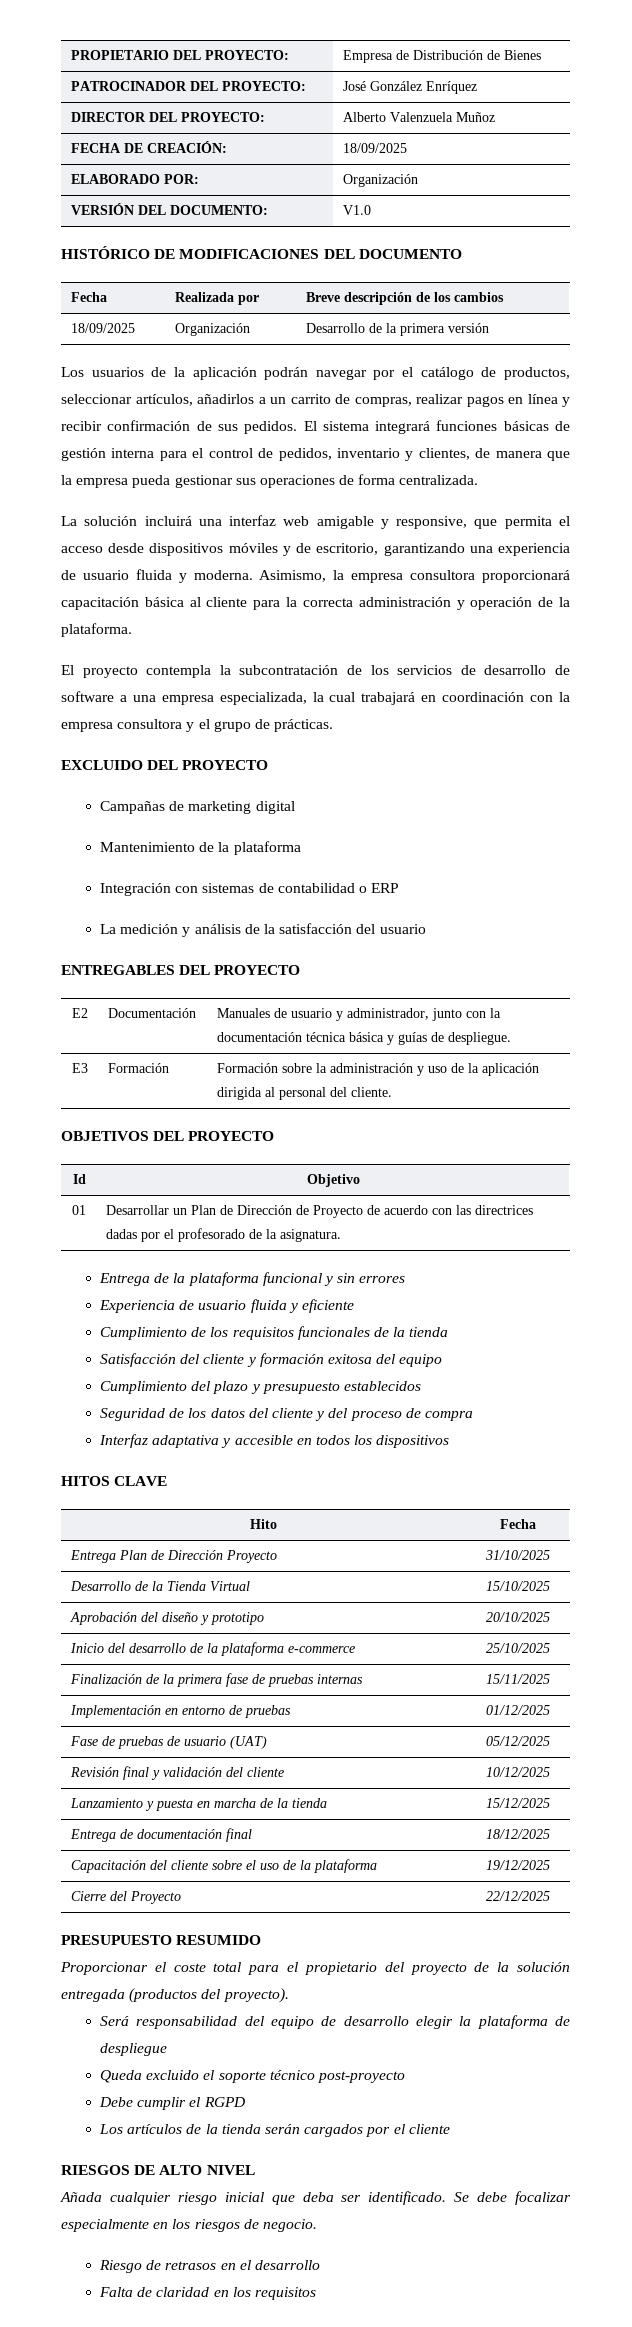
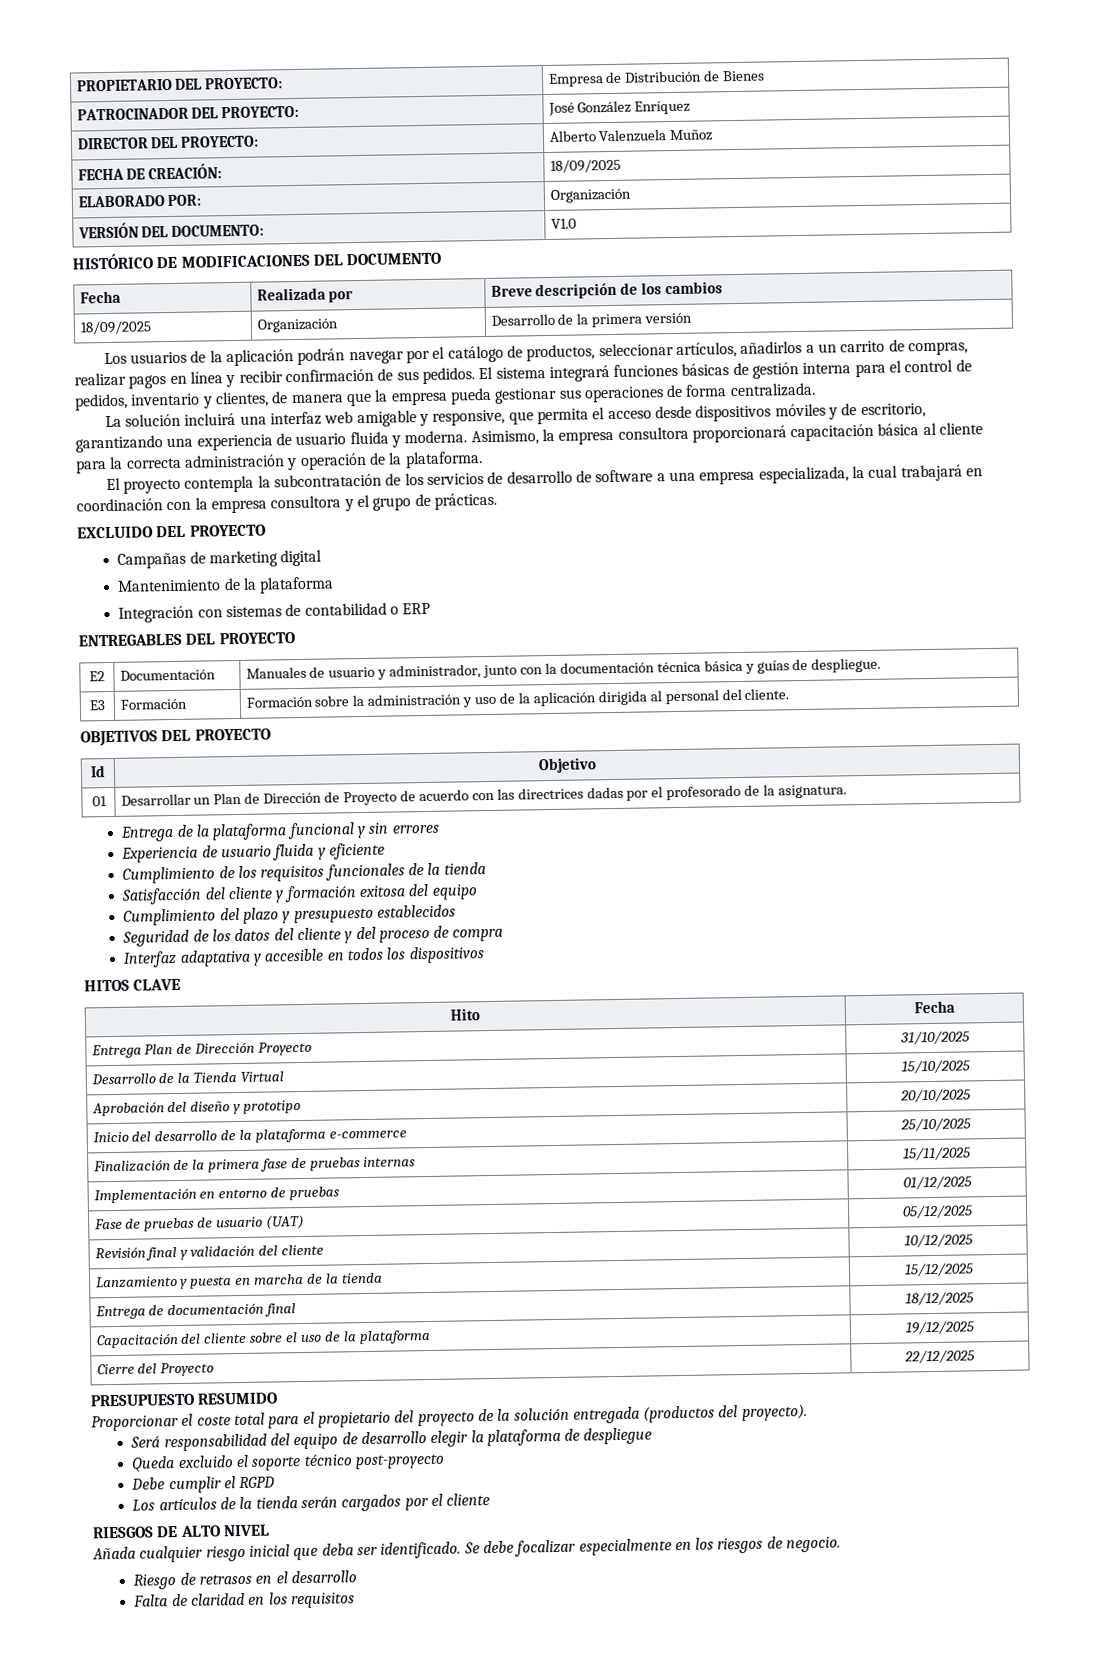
[100,923,426,937] // La medición y análisis de la satisfacción del usuario -> (432, 608) none

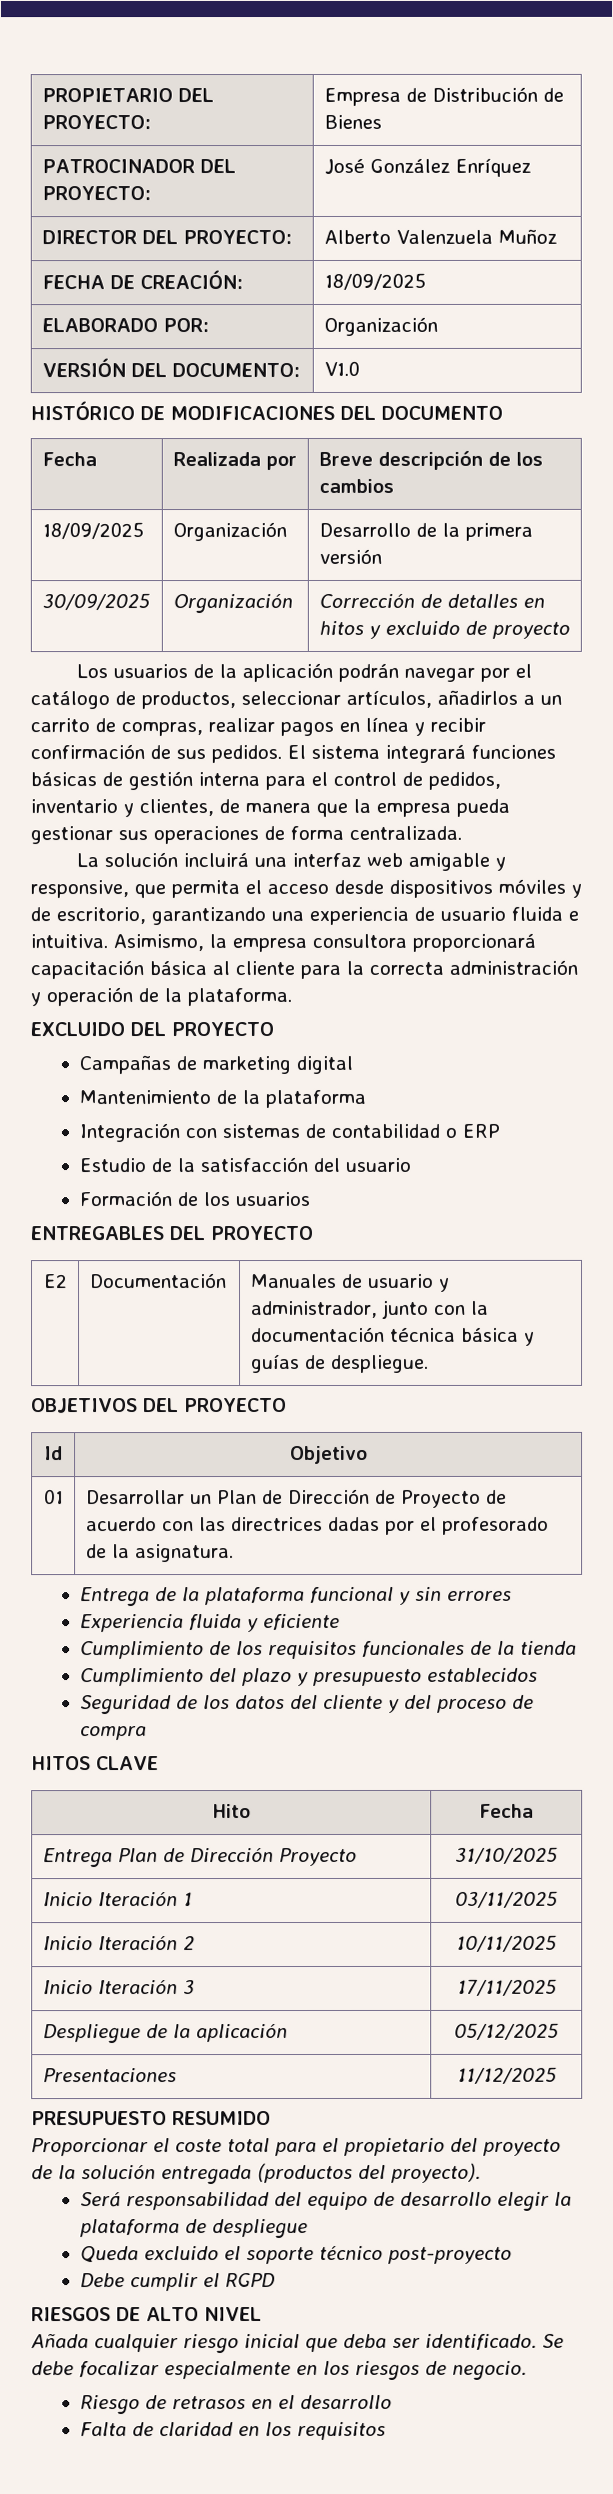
(693, 318) none -> [41,593,150,611] [172,594,293,614] [318,593,545,608] [318,620,570,639] // 30/09/2025 | Organización | Corrección de detalles en hitos y excluido de proyecto
[390,430,468,448] y moderna. -> [568,910,579,921] [30,934,108,949] e intuitiva.
[105,464,983,494] [76,492,497,514] // El proyecto contempla la subcontratación de los servicios de desarrollo de software a una empresa especializada, la cual trabajará en coordinación con la empresa consultora y el grupo de prácticas. -> (292, 997) none
(432, 608) none -> [78,1156,411,1173] [78,1191,310,1207] // Estudio de la satisfacción del usuario // Formación de los usuarios
[89,700,105,711] [119,698,187,710] [245,688,790,708] // E3 | Formación | Formación sobre la administración y uso de la aplicación dirigida al personal del cliente. -> (429, 1363) none
[201,845,272,858] de usuario -> (184, 1623) none
[121,883,478,905] // Satisfacción del cliente y formación exitosa del equipo -> (577, 1647) none
[123,946,485,968] // Interfaz adaptativa y accesible en todos los dispositivos -> (147, 1733) none
[90,1071,285,1085] [900,1059,970,1074] [91,1100,302,1117] [900,1088,971,1103] [92,1128,408,1143] [900,1117,971,1132] [92,1156,416,1173] [903,1146,971,1161] [93,1186,341,1204] [902,1175,972,1190] [93,1214,306,1232] [902,1204,973,1219] [94,1244,325,1261] [903,1233,973,1248] [95,1272,383,1289] [903,1262,974,1277] [94,1303,297,1320] [904,1291,974,1306] [95,1329,431,1349] [904,1320,975,1335] [96,1362,215,1377] [904,1349,975,1364] Desarrollo de la Tienda Virtual | 15/10/2025 // Aprobación del diseño y prototipo | 20/10/2025 // Inicio del desarrollo de la plataforma e-commerce | 25/10/2025 // Finalización de la primera fase de pruebas internas | 15/11/2025 // Implementación en entorno de pruebas | 01/12/2025 // Fase de pruebas de usuario (UAT) | 05/12/2025 // Revisión final y validación del cliente | 10/12/2025 // Lanzamiento y puesta en marcha de la tienda | 15/12/2025 // Entrega de documentación final | 18/12/2025 // Capacitación del cliente sobre el uso de la plataforma | 19/12/2025 // Cierre del Proyecto | 22/12/2025 -> [42,1892,193,1907] [455,1890,558,1908] [42,1936,195,1951] [456,1934,557,1952] [42,1980,195,1995] [456,1978,557,1996] [42,2024,288,2044] [454,2022,559,2040] [42,2068,177,2083] [456,2066,557,2084] Inicio Iteración 1 | 03/11/2025 // Inicio Iteración 2 | 10/11/2025 // Inicio Iteración 3 | 17/11/2025 // Despliegue de la aplicación | 05/12/2025 // Presentaciones | 11/12/2025
[132,1493,491,1512] // Los artículos de la tienda serán cargados por el cliente -> (275, 2280) none

